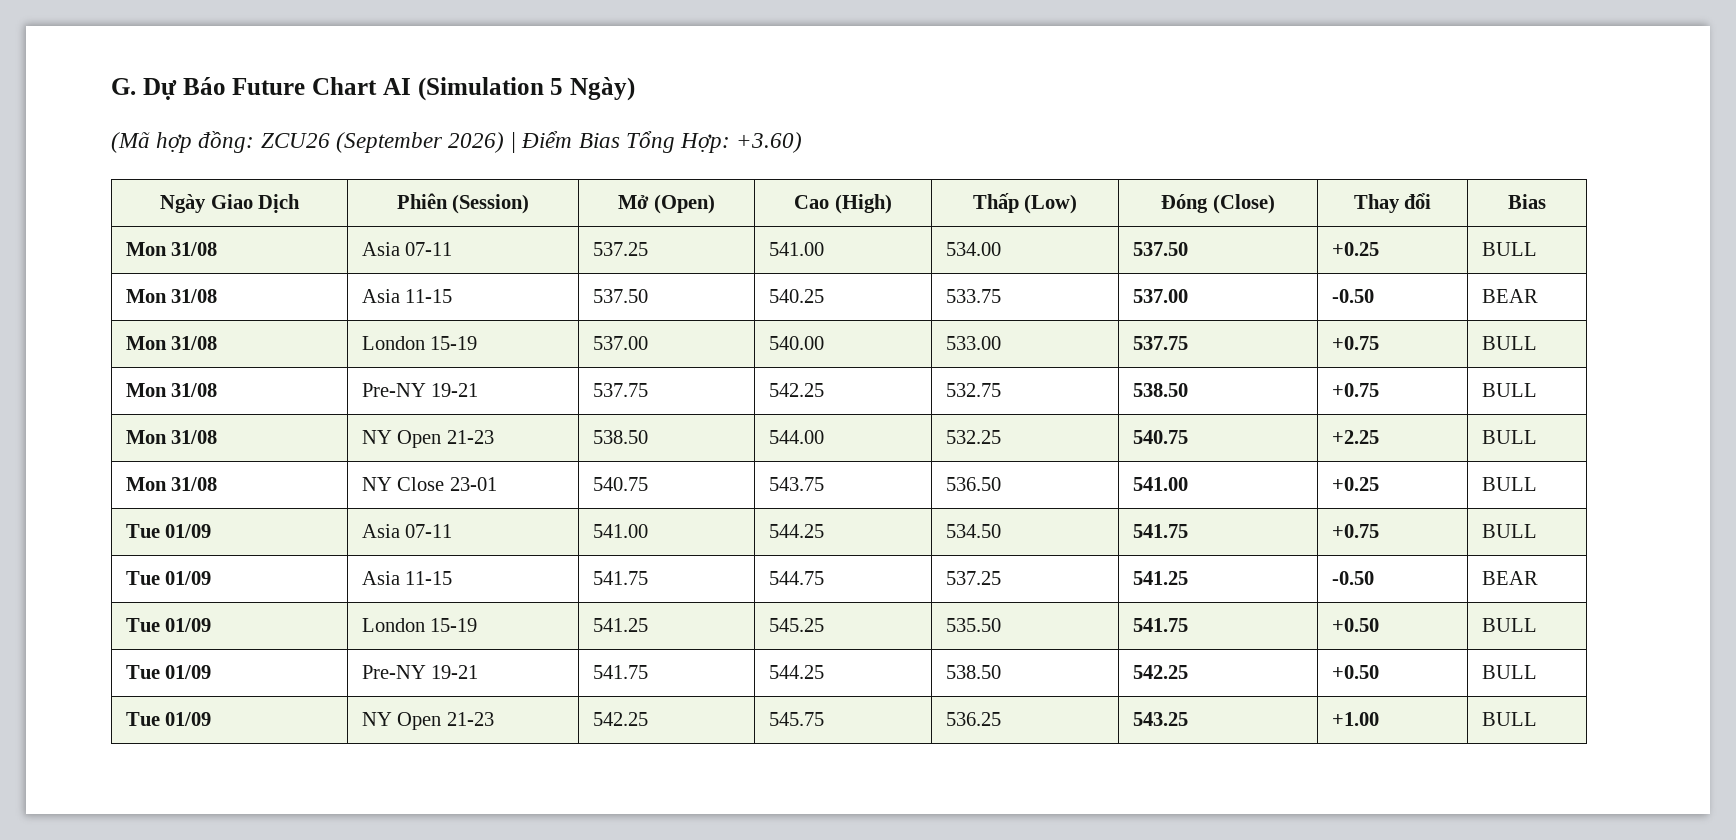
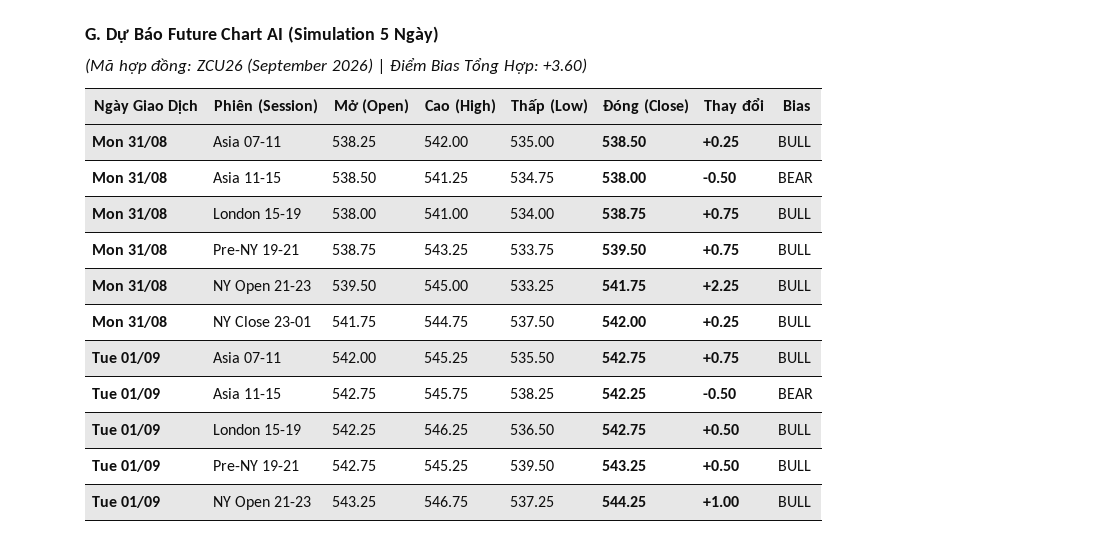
[592,242,648,256] [768,242,824,256] [945,242,1001,256] [1132,242,1188,256] 537.25 | 541.00 | 534.00 | 537.50 -> [331,136,376,147] [423,136,468,147] [509,136,554,147] [601,136,646,147] 538.25 | 542.00 | 535.00 | 538.50
[592,289,648,303] [768,289,824,303] [945,289,1001,303] [1132,289,1188,303] 537.50 | 540.25 | 533.75 | 537.00 -> [331,172,376,183] [423,172,468,183] [509,172,554,183] [601,172,646,183] 538.50 | 541.25 | 534.75 | 538.00
[592,336,648,350] [768,336,824,350] [945,336,1001,350] [1132,336,1188,350] 537.00 | 540.00 | 533.00 | 537.75 -> [331,208,376,219] [423,208,468,219] [509,208,554,219] [601,208,646,219] 538.00 | 541.00 | 534.00 | 538.75
[592,383,648,397] [768,383,824,397] [945,383,1001,397] [1132,383,1188,397] 537.75 | 542.25 | 532.75 | 538.50 -> [331,244,376,255] [423,244,468,255] [509,244,554,255] [601,244,646,255] 538.75 | 543.25 | 533.75 | 539.50
[592,430,648,444] [768,430,824,444] [945,430,1001,444] [1132,430,1188,444] 538.50 | 544.00 | 532.25 | 540.75 -> [331,280,376,291] [423,280,468,291] [509,280,554,291] [601,280,646,291] 539.50 | 545.00 | 533.25 | 541.75
[592,477,648,491] [768,477,824,491] [945,477,1001,491] [1132,477,1188,491] 540.75 | 543.75 | 536.50 | 541.00 -> [331,316,376,327] [423,316,468,327] [509,316,554,327] [601,316,646,327] 541.75 | 544.75 | 537.50 | 542.00
[592,524,648,538] [768,524,824,538] [945,524,1001,538] [1132,524,1188,538] 541.00 | 544.25 | 534.50 | 541.75 -> [331,352,376,363] [423,352,468,363] [509,352,554,363] [601,352,646,363] 542.00 | 545.25 | 535.50 | 542.75
[592,571,648,585] [768,571,824,585] [945,571,1001,585] [1132,571,1188,585] 541.75 | 544.75 | 537.25 | 541.25 -> [331,388,376,399] [423,388,468,399] [509,388,554,399] [601,388,646,399] 542.75 | 545.75 | 538.25 | 542.25
[592,618,648,632] [768,618,824,632] [945,618,1001,632] [1132,618,1188,632] 541.25 | 545.25 | 535.50 | 541.75 -> [331,424,376,435] [423,424,468,435] [509,424,554,435] [601,424,646,435] 542.25 | 546.25 | 536.50 | 542.75
[592,665,648,679] [768,665,824,679] [945,665,1001,679] [1132,665,1188,679] 541.75 | 544.25 | 538.50 | 542.25 -> [331,460,376,471] [423,460,468,471] [509,460,554,471] [601,460,646,471] 542.75 | 545.25 | 539.50 | 543.25
[592,712,648,726] [768,712,824,726] [945,712,1001,726] [1132,712,1188,726] 542.25 | 545.75 | 536.25 | 543.25 -> [331,496,376,507] [423,496,468,507] [509,496,554,507] [601,496,646,507] 543.25 | 546.75 | 537.25 | 544.25

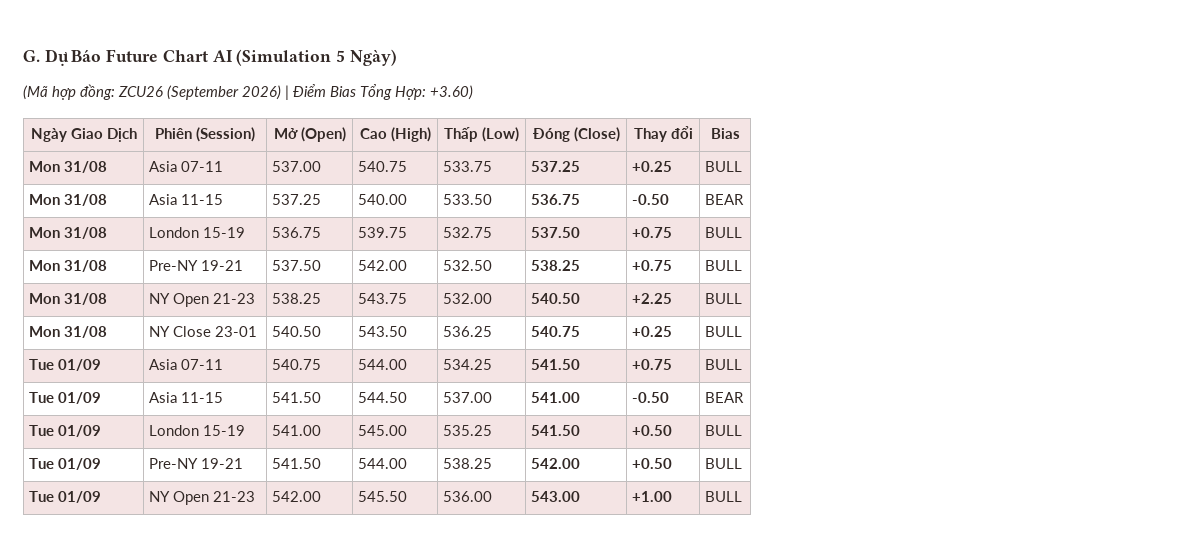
[331,136,376,147] [423,136,468,147] [509,136,554,147] [601,136,646,147] 538.25 | 542.00 | 535.00 | 538.50 -> [271,161,321,172] [357,161,407,172] [442,161,492,172] [530,161,580,172] 537.00 | 540.75 | 533.75 | 537.25
[331,172,376,183] [423,172,468,183] [509,172,554,183] [601,172,646,183] 538.50 | 541.25 | 534.75 | 538.00 -> [271,194,321,205] [357,194,407,205] [442,194,492,205] [530,194,580,205] 537.25 | 540.00 | 533.50 | 536.75
[331,208,376,219] [423,208,468,219] [509,208,554,219] [601,208,646,219] 538.00 | 541.00 | 534.00 | 538.75 -> [271,227,321,238] [357,227,407,238] [442,227,492,238] [530,227,580,238] 536.75 | 539.75 | 532.75 | 537.50
[331,244,376,255] [423,244,468,255] [509,244,554,255] [601,244,646,255] 538.75 | 543.25 | 533.75 | 539.50 -> [271,260,321,271] [357,260,407,271] [442,260,492,271] [530,260,580,271] 537.50 | 542.00 | 532.50 | 538.25
[331,280,376,291] [423,280,468,291] [509,280,554,291] [601,280,646,291] 539.50 | 545.00 | 533.25 | 541.75 -> [271,293,321,304] [357,293,407,304] [442,293,492,304] [530,293,580,304] 538.25 | 543.75 | 532.00 | 540.50
[331,316,376,327] [423,316,468,327] [509,316,554,327] [601,316,646,327] 541.75 | 544.75 | 537.50 | 542.00 -> [271,326,321,337] [357,326,407,337] [442,326,492,337] [530,326,580,337] 540.50 | 543.50 | 536.25 | 540.75
[331,352,376,363] [423,352,468,363] [509,352,554,363] [601,352,646,363] 542.00 | 545.25 | 535.50 | 542.75 -> [271,359,321,370] [357,359,407,370] [442,359,492,370] [530,359,580,370] 540.75 | 544.00 | 534.25 | 541.50
[331,388,376,399] [423,388,468,399] [509,388,554,399] [601,388,646,399] 542.75 | 545.75 | 538.25 | 542.25 -> [271,392,321,403] [357,392,407,403] [442,392,492,403] [530,392,580,403] 541.50 | 544.50 | 537.00 | 541.00
[331,424,376,435] [423,424,468,435] [509,424,554,435] [601,424,646,435] 542.25 | 546.25 | 536.50 | 542.75 -> [271,425,321,436] [357,425,407,436] [442,425,492,436] [530,425,580,436] 541.00 | 545.00 | 535.25 | 541.50
[331,460,376,471] [423,460,468,471] [509,460,554,471] [601,460,646,471] 542.75 | 545.25 | 539.50 | 543.25 -> [271,458,321,469] [357,458,407,469] [442,458,492,469] [530,458,580,469] 541.50 | 544.00 | 538.25 | 542.00
[331,496,376,507] [423,496,468,507] [509,496,554,507] [601,496,646,507] 543.25 | 546.75 | 537.25 | 544.25 -> [271,491,321,502] [357,491,407,502] [442,491,492,502] [530,491,580,502] 542.00 | 545.50 | 536.00 | 543.00

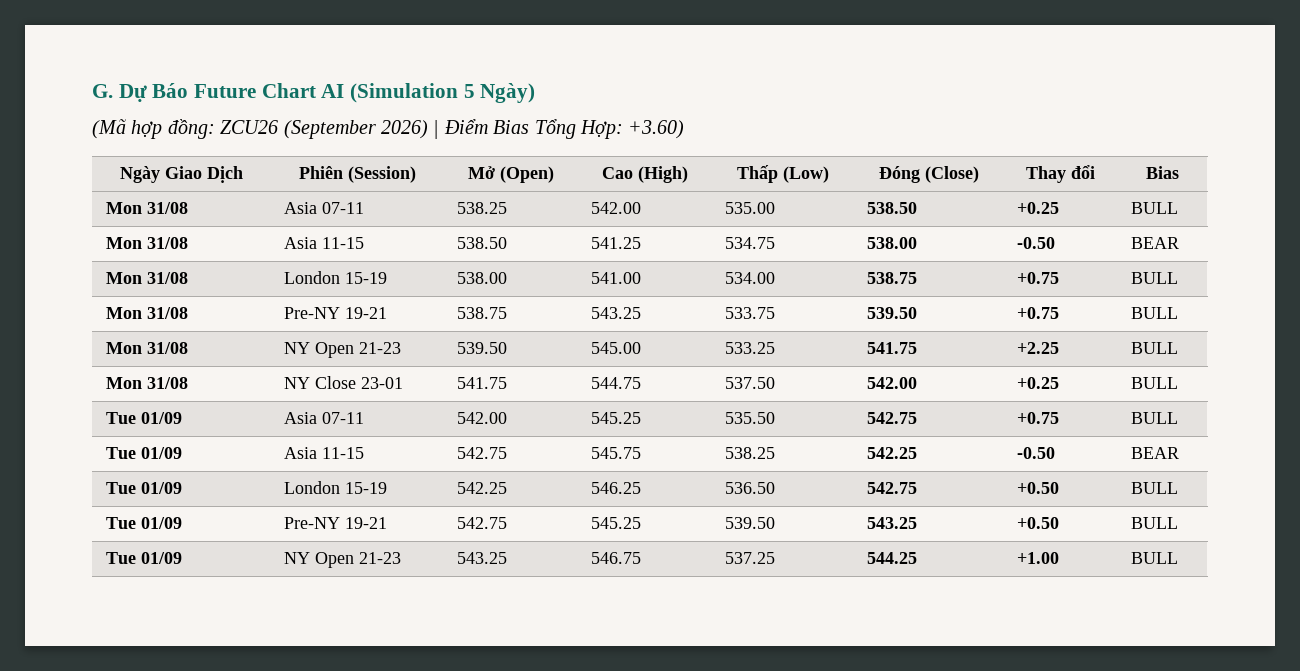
[271,161,321,172] [357,161,407,172] [442,161,492,172] [530,161,580,172] 537.00 | 540.75 | 533.75 | 537.25 -> [457,202,508,214] [591,202,642,214] [725,202,776,214] [867,202,918,214] 538.25 | 542.00 | 535.00 | 538.50
[271,194,321,205] [357,194,407,205] [442,194,492,205] [530,194,580,205] 537.25 | 540.00 | 533.50 | 536.75 -> [457,237,508,249] [591,237,642,249] [725,237,776,249] [867,237,918,249] 538.50 | 541.25 | 534.75 | 538.00
[271,227,321,238] [357,227,407,238] [442,227,492,238] [530,227,580,238] 536.75 | 539.75 | 532.75 | 537.50 -> [457,272,508,284] [591,272,642,284] [725,272,776,284] [867,272,918,284] 538.00 | 541.00 | 534.00 | 538.75
[271,260,321,271] [357,260,407,271] [442,260,492,271] [530,260,580,271] 537.50 | 542.00 | 532.50 | 538.25 -> [457,307,508,319] [591,307,642,319] [725,307,776,319] [867,307,918,319] 538.75 | 543.25 | 533.75 | 539.50
[271,293,321,304] [357,293,407,304] [442,293,492,304] [530,293,580,304] 538.25 | 543.75 | 532.00 | 540.50 -> [457,342,508,354] [591,342,642,354] [725,342,776,354] [867,342,918,354] 539.50 | 545.00 | 533.25 | 541.75
[271,326,321,337] [357,326,407,337] [442,326,492,337] [530,326,580,337] 540.50 | 543.50 | 536.25 | 540.75 -> [457,377,508,389] [591,377,642,389] [725,377,776,389] [867,377,918,389] 541.75 | 544.75 | 537.50 | 542.00
[271,359,321,370] [357,359,407,370] [442,359,492,370] [530,359,580,370] 540.75 | 544.00 | 534.25 | 541.50 -> [457,412,508,424] [591,412,642,424] [725,412,776,424] [867,412,918,424] 542.00 | 545.25 | 535.50 | 542.75
[271,392,321,403] [357,392,407,403] [442,392,492,403] [530,392,580,403] 541.50 | 544.50 | 537.00 | 541.00 -> [457,447,508,459] [591,447,642,459] [725,447,776,459] [867,447,918,459] 542.75 | 545.75 | 538.25 | 542.25
[271,425,321,436] [357,425,407,436] [442,425,492,436] [530,425,580,436] 541.00 | 545.00 | 535.25 | 541.50 -> [457,482,508,494] [591,482,642,494] [725,482,776,494] [867,482,918,494] 542.25 | 546.25 | 536.50 | 542.75
[271,458,321,469] [357,458,407,469] [442,458,492,469] [530,458,580,469] 541.50 | 544.00 | 538.25 | 542.00 -> [457,517,508,529] [591,517,642,529] [725,517,776,529] [867,517,918,529] 542.75 | 545.25 | 539.50 | 543.25
[271,491,321,502] [357,491,407,502] [442,491,492,502] [530,491,580,502] 542.00 | 545.50 | 536.00 | 543.00 -> [457,552,508,564] [591,552,642,564] [725,552,776,564] [867,552,918,564] 543.25 | 546.75 | 537.25 | 544.25

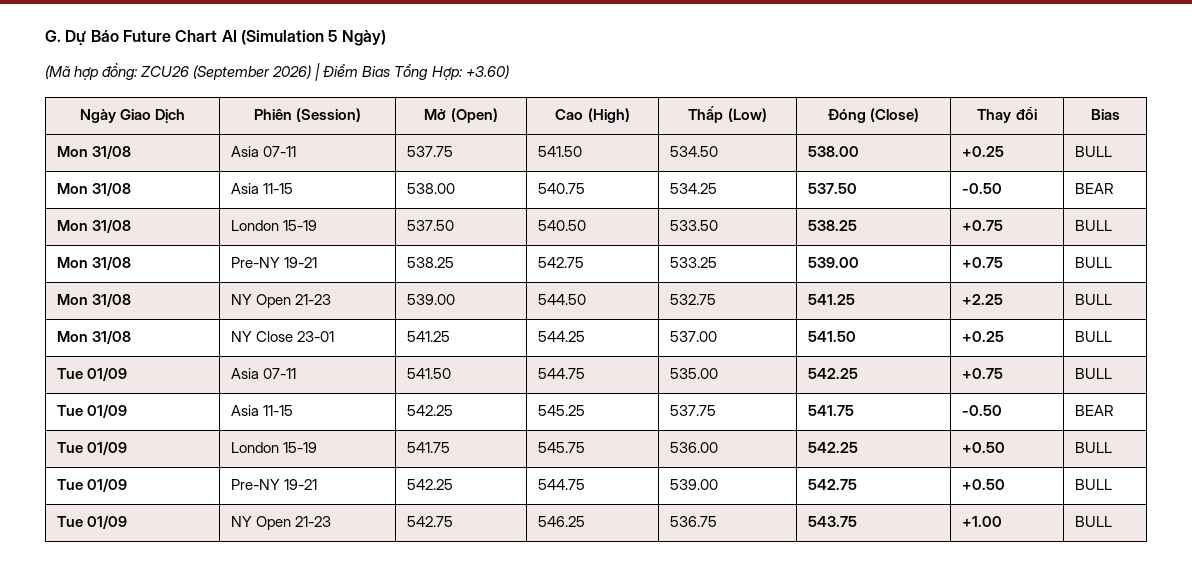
[457,202,508,214] [591,202,642,214] [725,202,776,214] [867,202,918,214] 538.25 | 542.00 | 535.00 | 538.50 -> [406,146,453,157] [537,146,582,157] [669,146,718,157] [807,146,859,157] 537.75 | 541.50 | 534.50 | 538.00
[457,237,508,249] [591,237,642,249] [725,237,776,249] [867,237,918,249] 538.50 | 541.25 | 534.75 | 538.00 -> [406,183,455,194] [537,183,585,194] [669,183,717,194] [807,183,857,194] 538.00 | 540.75 | 534.25 | 537.50
[457,272,508,284] [591,272,642,284] [725,272,776,284] [867,272,918,284] 538.00 | 541.00 | 534.00 | 538.75 -> [406,220,454,231] [537,220,586,231] [669,220,718,231] [807,220,857,231] 537.50 | 540.50 | 533.50 | 538.25
[457,307,508,319] [591,307,642,319] [725,307,776,319] [867,307,918,319] 538.75 | 543.25 | 533.75 | 539.50 -> [406,257,454,268] [537,257,584,268] [669,257,717,268] [807,257,859,268] 538.25 | 542.75 | 533.25 | 539.00
[457,342,508,354] [591,342,642,354] [725,342,776,354] [867,342,918,354] 539.50 | 545.00 | 533.25 | 541.75 -> [406,294,455,305] [537,294,586,305] [669,294,716,305] [807,294,855,305] 539.00 | 544.50 | 532.75 | 541.25
[457,377,508,389] [591,377,642,389] [725,377,776,389] [867,377,918,389] 541.75 | 544.75 | 537.50 | 542.00 -> [406,331,450,342] [537,331,585,342] [669,331,717,342] [807,331,856,342] 541.25 | 544.25 | 537.00 | 541.50
[457,412,508,424] [591,412,642,424] [725,412,776,424] [867,412,918,424] 542.00 | 545.25 | 535.50 | 542.75 -> [406,368,451,379] [537,368,585,379] [669,368,718,379] [807,368,858,379] 541.50 | 544.75 | 535.00 | 542.25
[457,447,508,459] [591,447,642,459] [725,447,776,459] [867,447,918,459] 542.75 | 545.75 | 538.25 | 542.25 -> [406,405,453,416] [537,405,585,416] [669,405,716,416] [807,405,854,416] 542.25 | 545.25 | 537.75 | 541.75
[457,482,508,494] [591,482,642,494] [725,482,776,494] [867,482,918,494] 542.25 | 546.25 | 536.50 | 542.75 -> [406,442,450,453] [537,442,585,453] [669,442,718,453] [807,442,858,453] 541.75 | 545.75 | 536.00 | 542.25
[457,517,508,529] [591,517,642,529] [725,517,776,529] [867,517,918,529] 542.75 | 545.25 | 539.50 | 543.25 -> [406,479,453,490] [537,479,585,490] [669,479,718,490] [807,479,857,490] 542.25 | 544.75 | 539.00 | 542.75
[457,552,508,564] [591,552,642,564] [725,552,776,564] [867,552,918,564] 543.25 | 546.75 | 537.25 | 544.25 -> [406,516,453,527] [537,516,585,527] [669,516,717,527] [807,516,857,527] 542.75 | 546.25 | 536.75 | 543.75

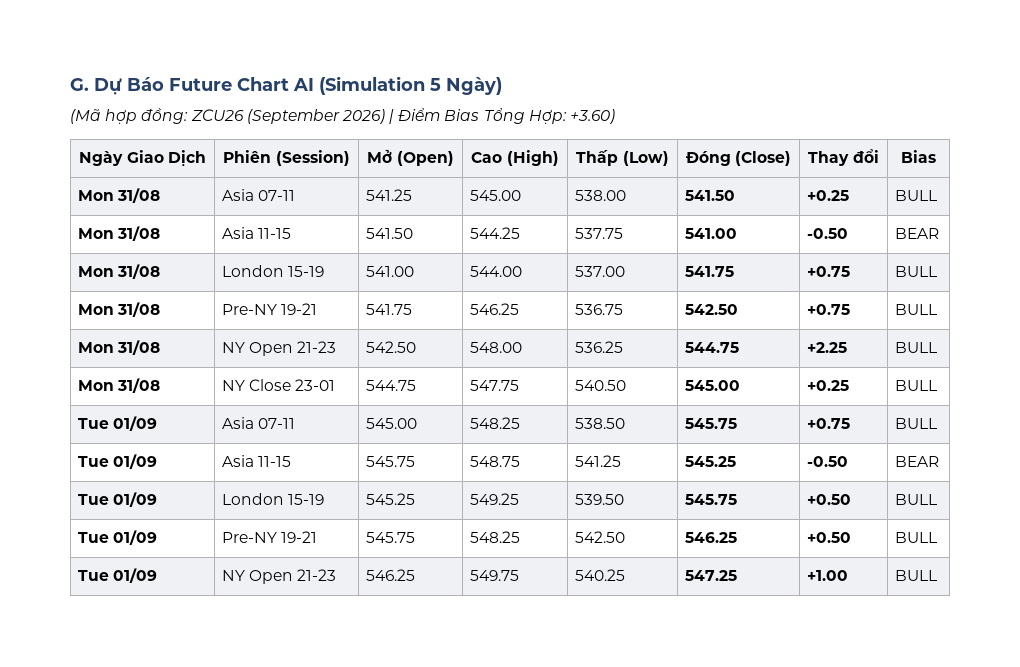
[406,146,453,157] [537,146,582,157] [669,146,718,157] [807,146,859,157] 537.75 | 541.50 | 534.50 | 538.00 -> [366,189,413,201] [470,190,522,201] [575,190,627,201] [685,190,736,201] 541.25 | 545.00 | 538.00 | 541.50
[406,183,455,194] [537,183,585,194] [669,183,717,194] [807,183,857,194] 538.00 | 540.75 | 534.25 | 537.50 -> [366,228,414,239] [470,227,521,239] [575,228,624,239] [685,228,738,239] 541.50 | 544.25 | 537.75 | 541.00
[406,220,454,231] [537,220,586,231] [669,220,718,231] [807,220,857,231] 537.50 | 540.50 | 533.50 | 538.25 -> [366,266,415,277] [470,266,523,277] [575,266,626,277] [685,266,735,277] 541.00 | 544.00 | 537.00 | 541.75
[406,257,454,268] [537,257,584,268] [669,257,717,268] [807,257,859,268] 538.25 | 542.75 | 533.25 | 539.00 -> [366,304,413,315] [470,303,520,315] [575,304,624,315] [685,304,739,315] 541.75 | 546.25 | 536.75 | 542.50
[406,294,455,305] [537,294,586,305] [669,294,716,305] [807,294,855,305] 539.00 | 544.50 | 532.75 | 541.25 -> [366,341,417,353] [470,342,523,353] [575,341,624,353] [685,342,740,353] 542.50 | 548.00 | 536.25 | 544.75
[406,331,450,342] [537,331,585,342] [669,331,717,342] [807,331,856,342] 541.25 | 544.25 | 537.00 | 541.50 -> [366,380,417,391] [470,380,520,391] [575,380,627,391] [685,380,741,391] 544.75 | 547.75 | 540.50 | 545.00
[406,368,451,379] [537,368,585,379] [669,368,718,379] [807,368,858,379] 541.50 | 544.75 | 535.00 | 542.25 -> [366,418,418,429] [470,417,521,429] [575,418,626,429] [685,418,738,429] 545.00 | 548.25 | 538.50 | 545.75
[406,405,453,416] [537,405,585,416] [669,405,716,416] [807,405,854,416] 542.25 | 545.25 | 537.75 | 541.75 -> [366,456,416,467] [470,456,521,467] [575,455,622,467] [685,456,737,467] 545.75 | 548.75 | 541.25 | 545.25
[406,442,450,453] [537,442,585,453] [669,442,718,453] [807,442,858,453] 541.75 | 545.75 | 536.00 | 542.25 -> [366,493,416,505] [470,493,520,505] [575,494,625,505] [685,494,738,505] 545.25 | 549.25 | 539.50 | 545.75
[406,479,453,490] [537,479,585,490] [669,479,718,490] [807,479,857,490] 542.25 | 544.75 | 539.00 | 542.75 -> [366,532,416,543] [470,531,521,543] [575,531,626,543] [685,532,738,543] 545.75 | 548.25 | 542.50 | 546.25
[406,516,453,527] [537,516,585,527] [669,516,717,527] [807,516,857,527] | 542.75 | 546.25 | 536.75 | 543.75 -> [366,569,416,581] [470,570,520,581] [575,569,626,581] [685,570,738,581] | 546.25 | 549.75 | 540.25 | 547.25

